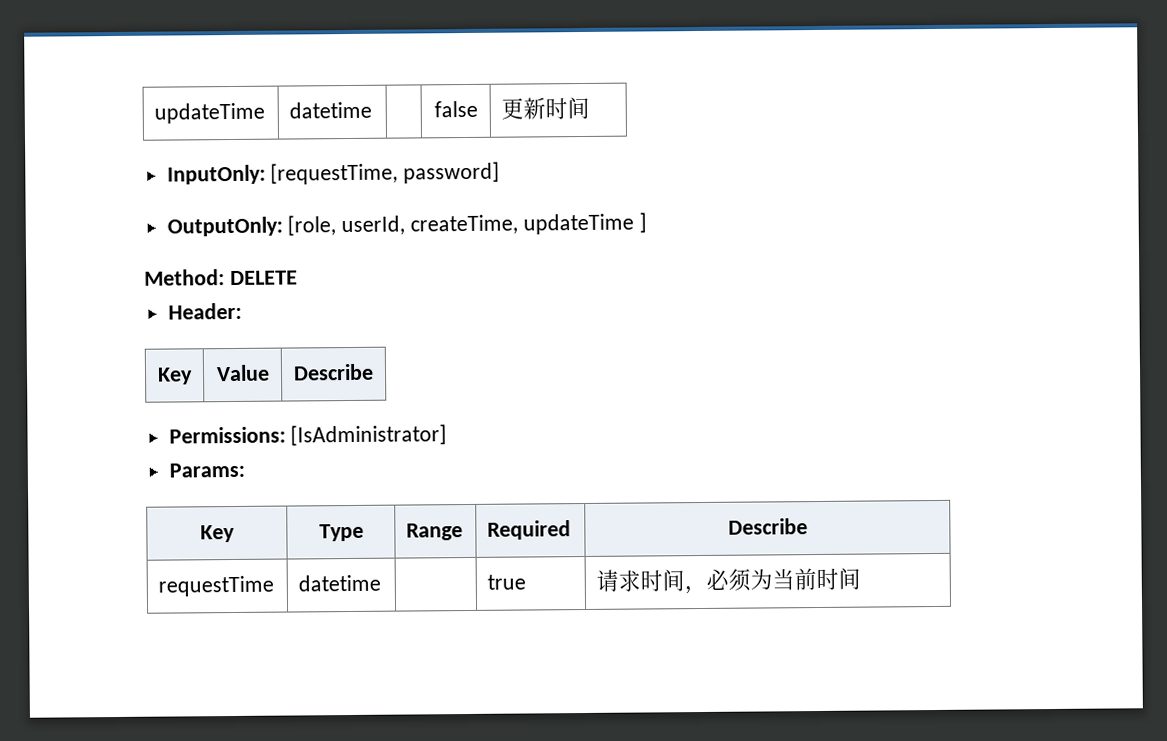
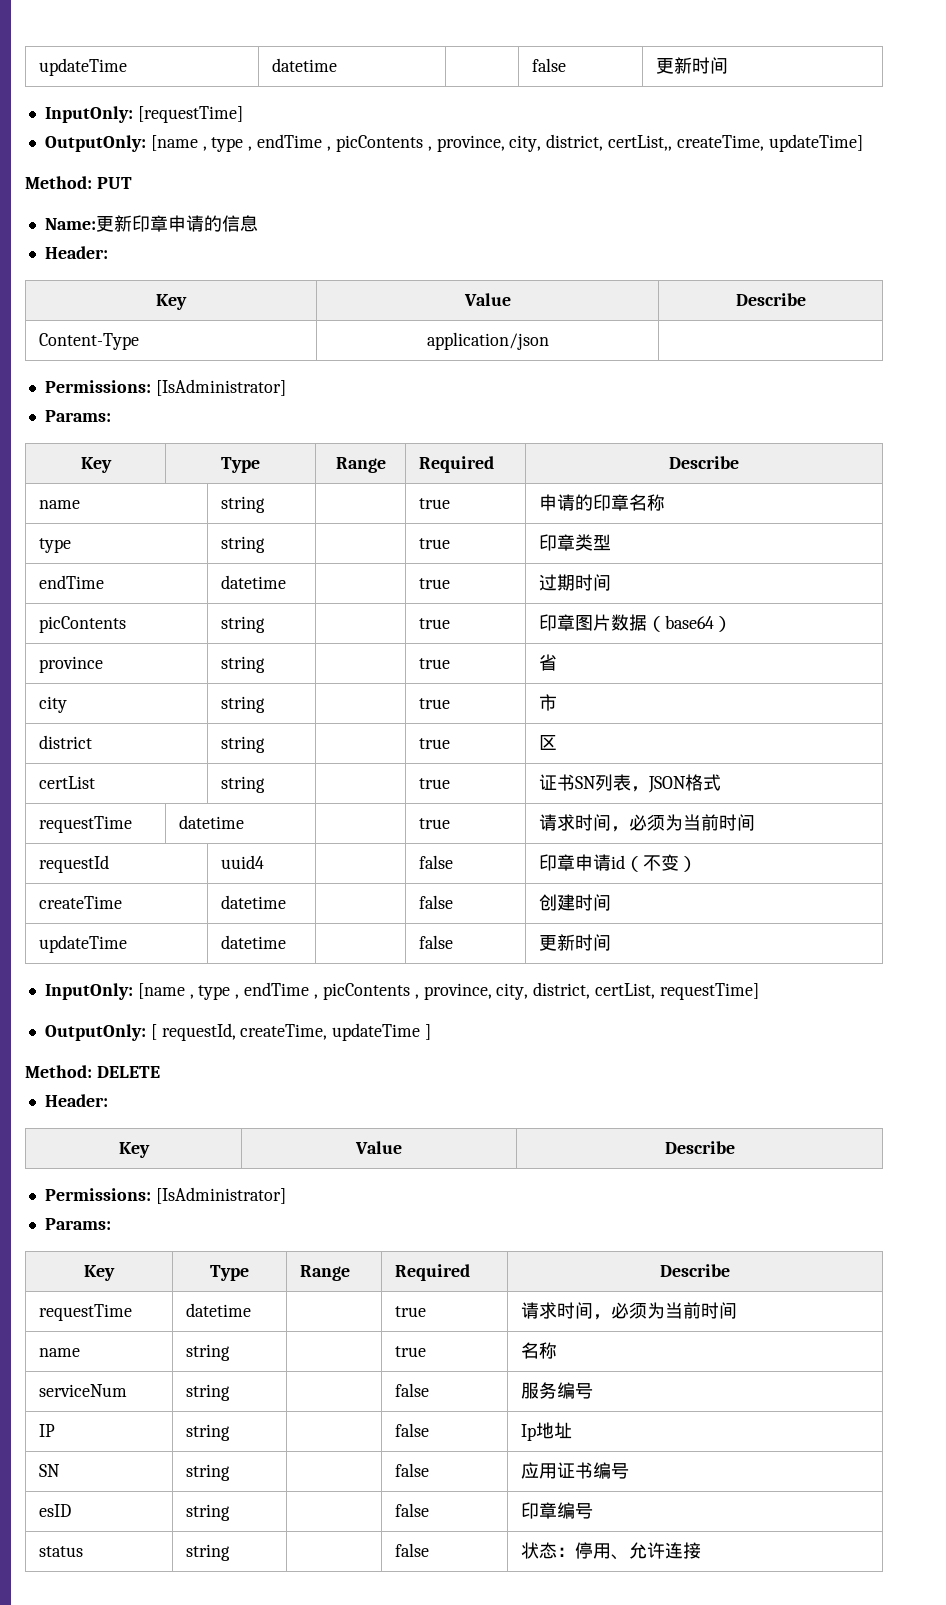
[154,102,266,124] [289,101,373,119] [433,100,478,118] [501,96,591,120] [166,161,501,185] [166,215,406,237] updateTime | datetime | | false | 更新时间 // InputOnly: [requestTime, password] // OutputOnly: [role, userId, -> [38,58,127,76] [271,58,337,72] [531,58,566,72] [655,57,728,74] [44,106,243,123] [44,134,863,152] [25,176,132,189] [44,215,258,232] [44,246,108,259] [156,294,187,310] [463,293,511,306] [735,293,806,306] [38,333,139,350] [426,332,549,350] [44,379,286,396] [44,410,111,422] [80,457,112,473] [221,457,260,473] [335,457,386,473] [418,456,494,473] [669,456,739,469] [38,500,80,509] [220,496,265,513] [418,498,450,509] [538,494,665,511] [38,538,71,553] [220,536,265,553] [418,538,450,549] [538,534,611,551] [38,575,104,589] [220,575,286,589] [418,578,450,589] [538,574,611,591] [38,616,126,633] [220,616,265,633] [418,618,450,629] [538,614,732,632] [38,656,103,673] [220,656,265,673] [418,658,450,669] [538,654,557,671] [38,696,67,713] [220,696,265,713] [418,698,450,709] [538,694,557,711] [38,735,92,749] [220,736,265,753] [418,738,450,749] [538,735,557,750] [38,776,95,789] [220,776,265,793] [418,778,450,789] [538,774,721,793] [38,816,132,833] [178,815,244,829] [418,818,450,829] [538,814,755,832] [38,855,109,873] [220,855,264,869] [418,855,453,869] [538,854,697,872] [38,896,122,909] [220,895,286,909] [418,895,453,909] [538,894,611,911] [38,935,127,953] [220,935,286,949] [418,935,453,949] [538,934,611,951] [44,982,759,1000] [44,1023,236,1041] updateTime | datetime | | false | 更新时间 // InputOnly: [requestTime] // OutputOnly: [name , type , endTime , picContents , province, city, district, certList,, createTime, updateTime] // Method: PUT // Name:更新印章申请的信息 // Header: // Key | Value | Describe // Content-Type | application/json | // Permissions: [IsAdministrator] // Params: // Key | Type | Range | Required | Describe // name | string | | true | 申请的印章名称 // type | string | | true | 印章类型 // endTime | datetime | | true | 过期时间 // picContents | string | | true | 印章图片数据（base64） // province | string | | true | 省 // city | string | | true | 市 // district | string | | true | 区 // certList | string | | true | 证书SN列表，JSON格式 // requestTime | datetime | | true | 请求时间，必须为当前时间 // requestId | uuid4 | | false | 印章申请id（不变） // createTime | datetime | | false | 创建时间 // updateTime | datetime | | false | 更新时间 // InputOnly: [name , type , endTime , picContents , province, city, district, certList, requestTime] // OutputOnly: [ requestId,
(862, 578) none -> [38,1348,80,1357] [185,1344,230,1361] [394,1346,426,1357] [520,1342,557,1359] [38,1384,127,1397] [185,1384,230,1401] [394,1383,429,1397] [520,1382,593,1399] [38,1424,55,1437] [185,1424,230,1441] [394,1423,429,1437] [520,1422,572,1441] [38,1464,60,1477] [185,1464,230,1481] [394,1463,429,1477] [520,1462,629,1479] [38,1504,71,1517] [185,1504,230,1521] [394,1503,429,1517] [520,1502,593,1519] [38,1546,83,1557] [185,1544,230,1561] [394,1543,429,1557] [520,1542,701,1560] // name | string | | true | 名称 // serviceNum | string | | false | 服务编号 // IP | string | | false | Ip地址 // SN | string | | false | 应用证书编号 // esID | string | | false | 印章编号 // status | string | | false | 状态：停用、允许连接

